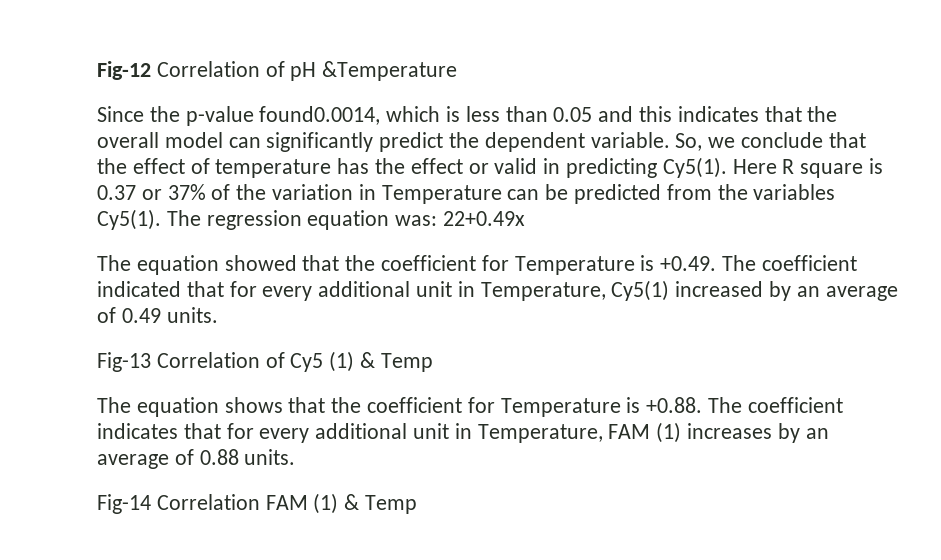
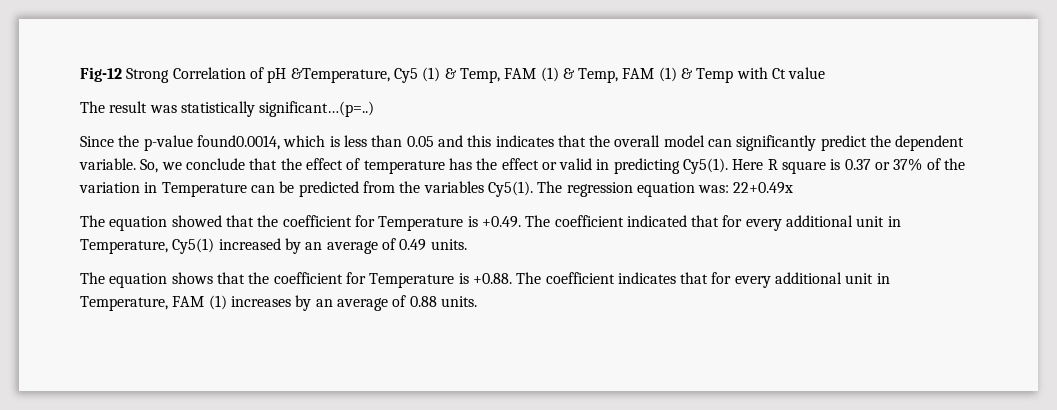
(151, 70) none -> [126,68,170,83] Strong
[322,61,458,81] &Temperature -> [290,67,826,83] [80,101,375,117] &Temperature, Cy5 (1) & Temp, FAM (1) & Temp, FAM (1) & Temp with Ct value // The result was statistically significant…(p=..)
[97,351,433,372] // Fig-13 Correlation of Cy5 (1) & Temp -> (467, 244) none
[97,493,418,514] // Fig-14 Correlation FAM (1) & Temp -> (477, 301) none

